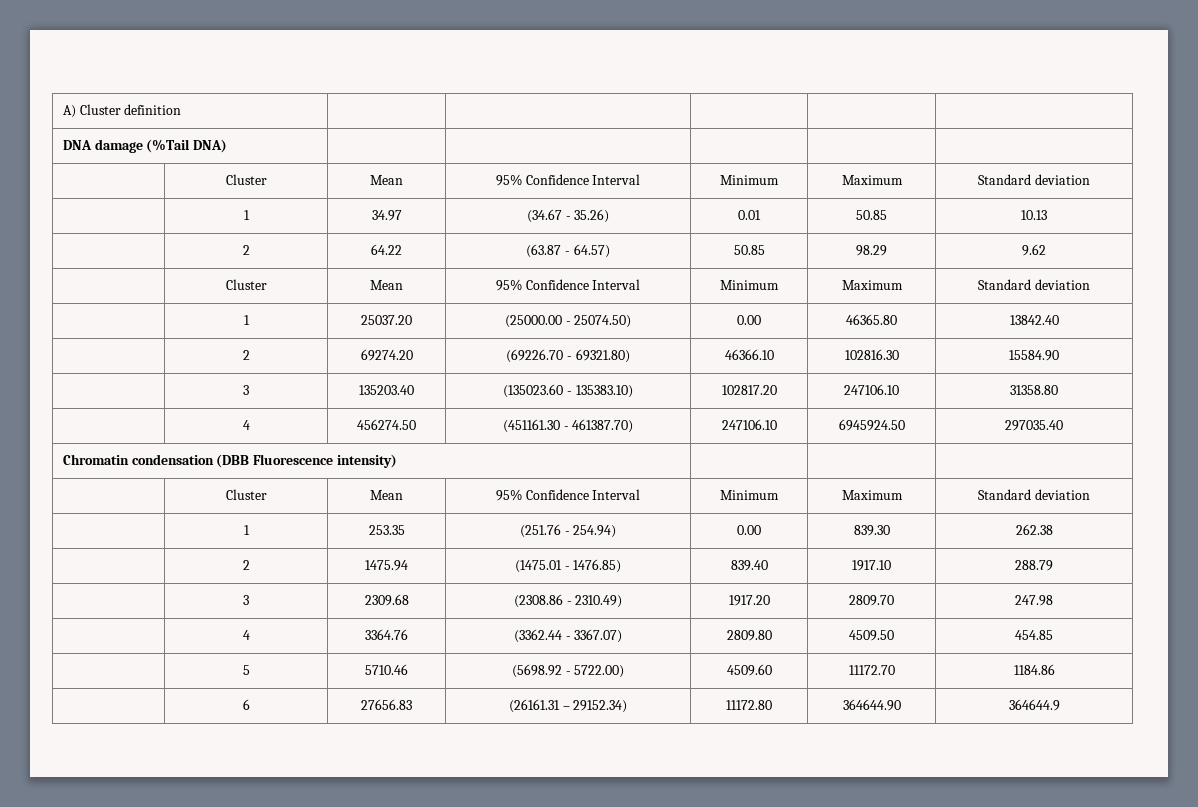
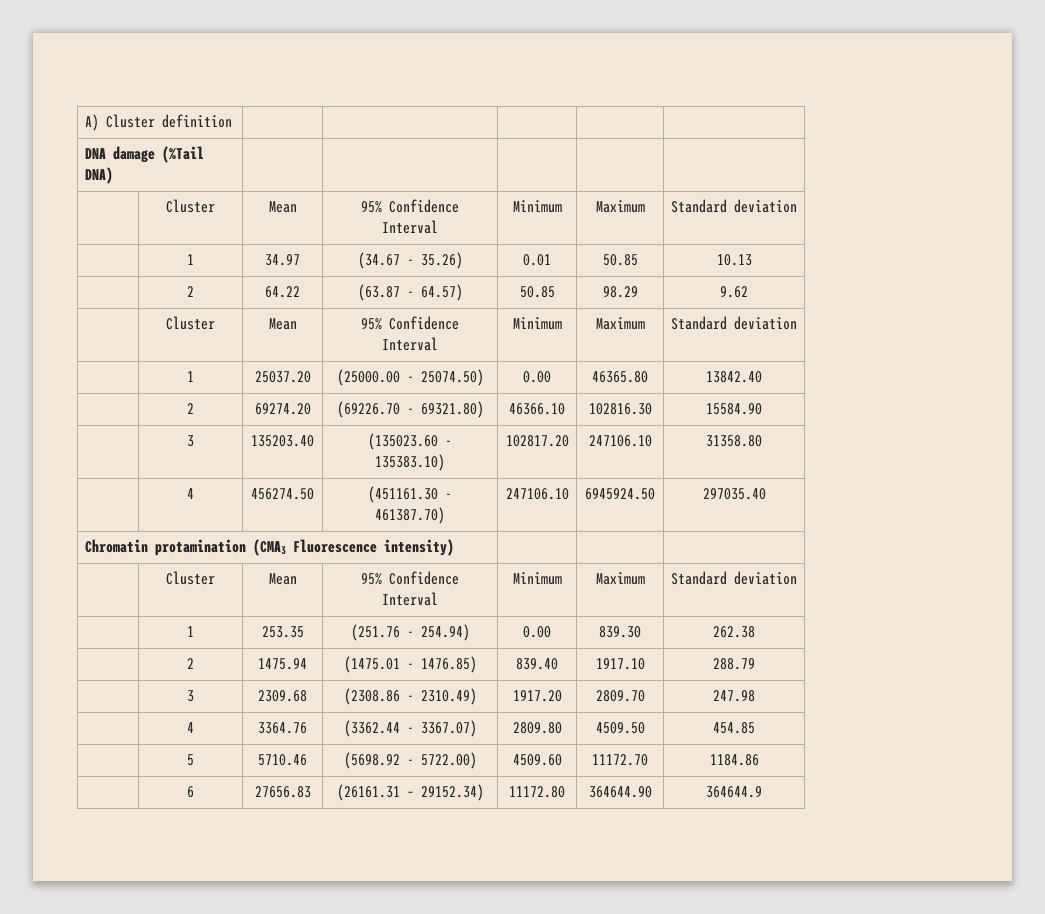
[131,454,250,468] condensation (DBB -> [154,539,286,556] protamination (CMA3

